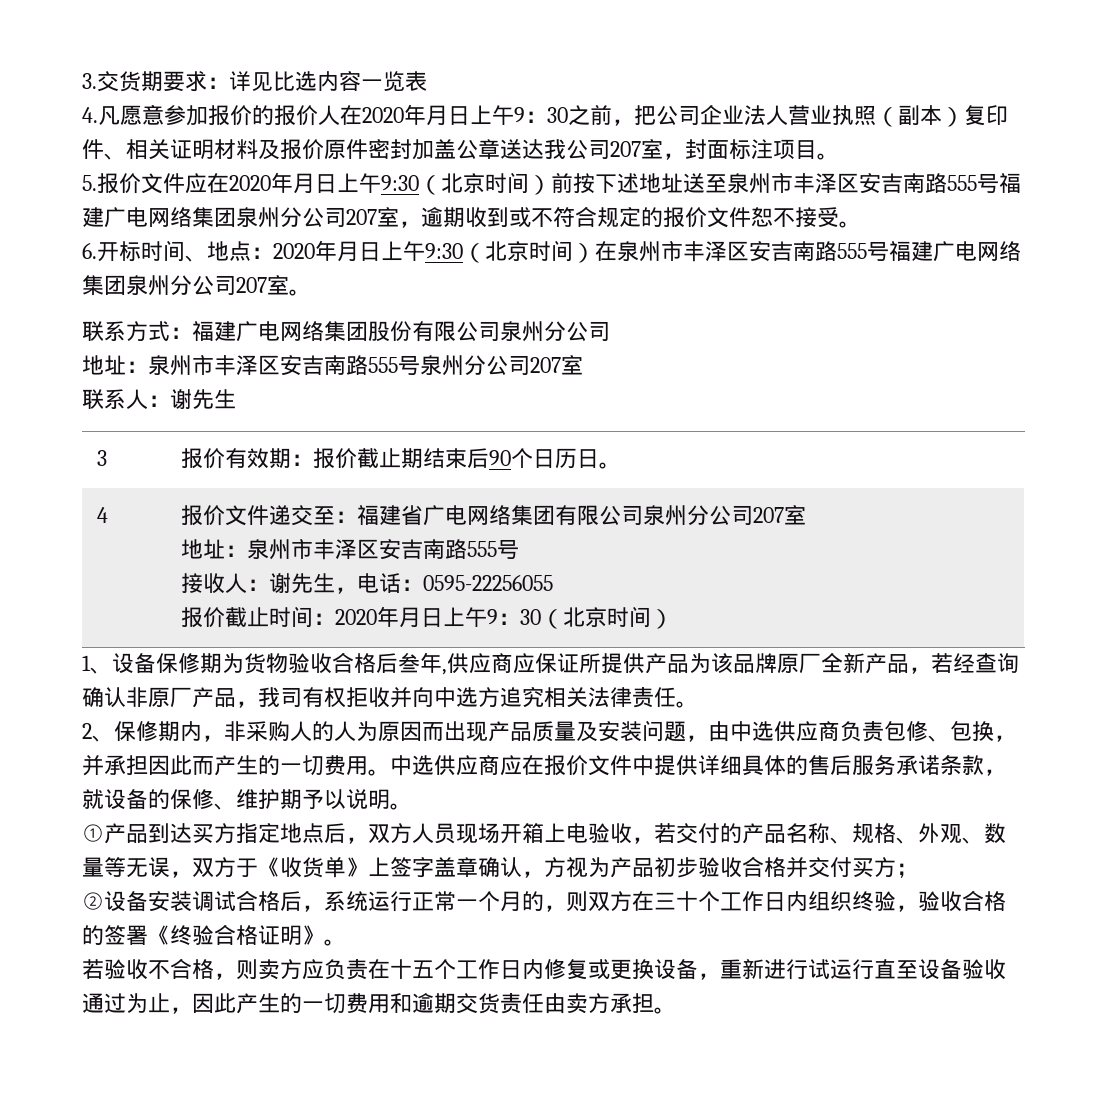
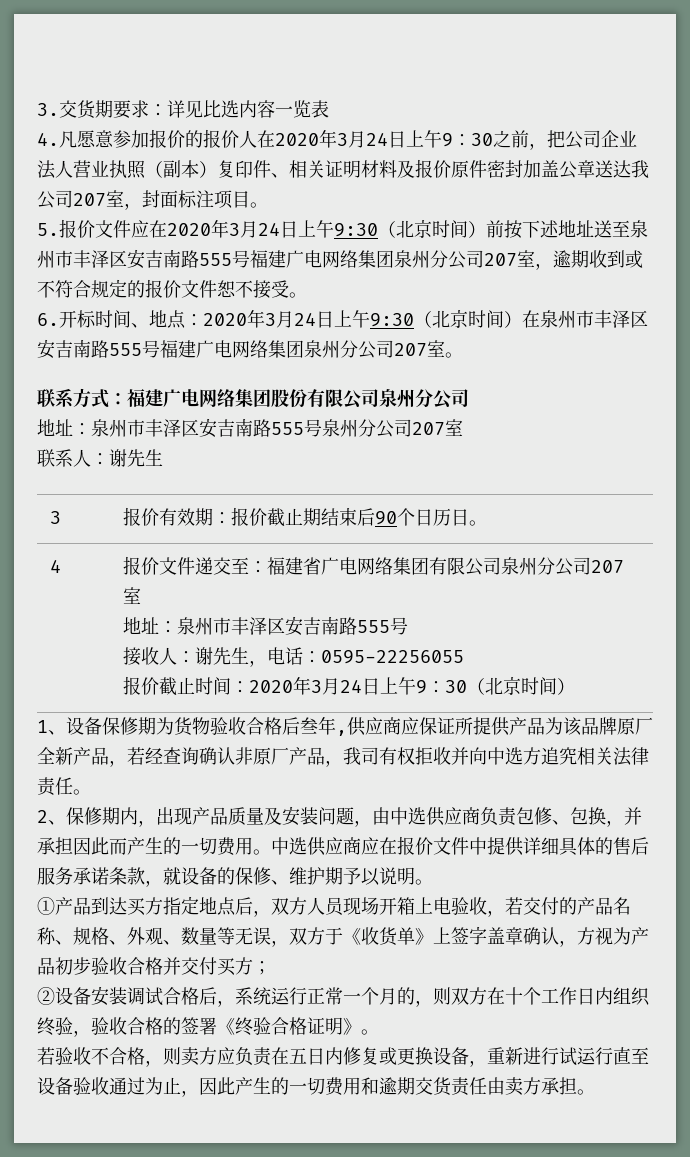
[426,105,448,126] 月 -> [337,131,388,148] 3月24
[293,173,315,194] 月 -> [229,221,280,238] 3月24
[337,241,359,262] 月 -> [265,311,316,328] 3月24
[399,607,422,628] 月 -> [311,678,363,695] 3月24
[224,721,444,742] 非采购人的人为原因而 -> (156, 823) none
[654,892,676,910] 三 -> (505, 996) none
[390,959,500,979] 十五个工作 -> [289,1048,307,1064] 五

